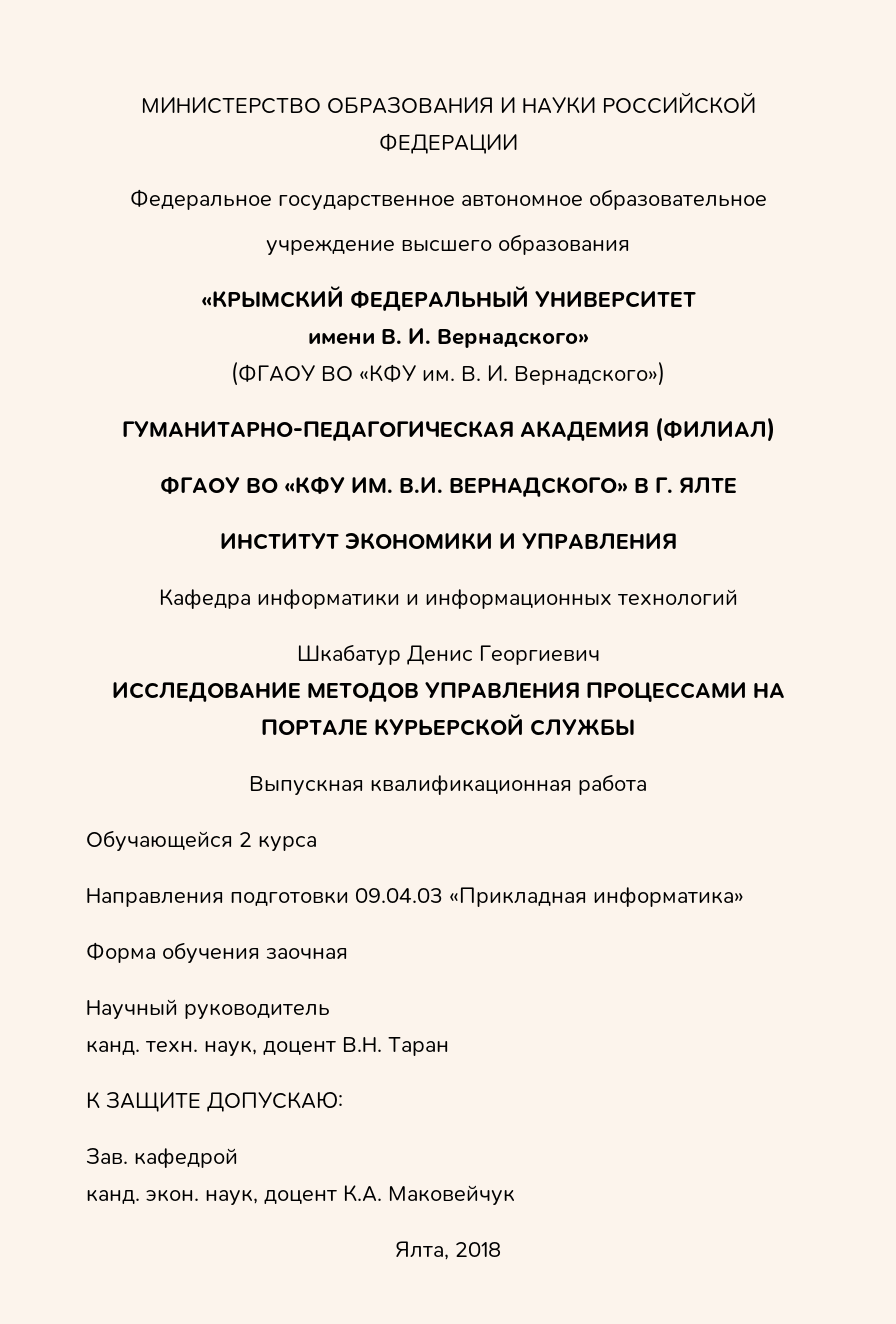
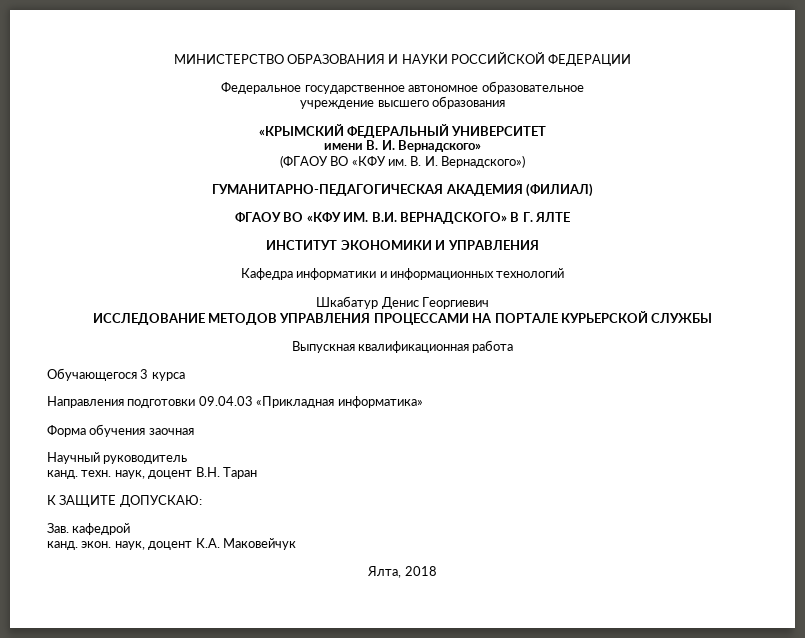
[86,830,252,852] Обучающейся 2 -> [47,368,149,381] Обучающегося 3

